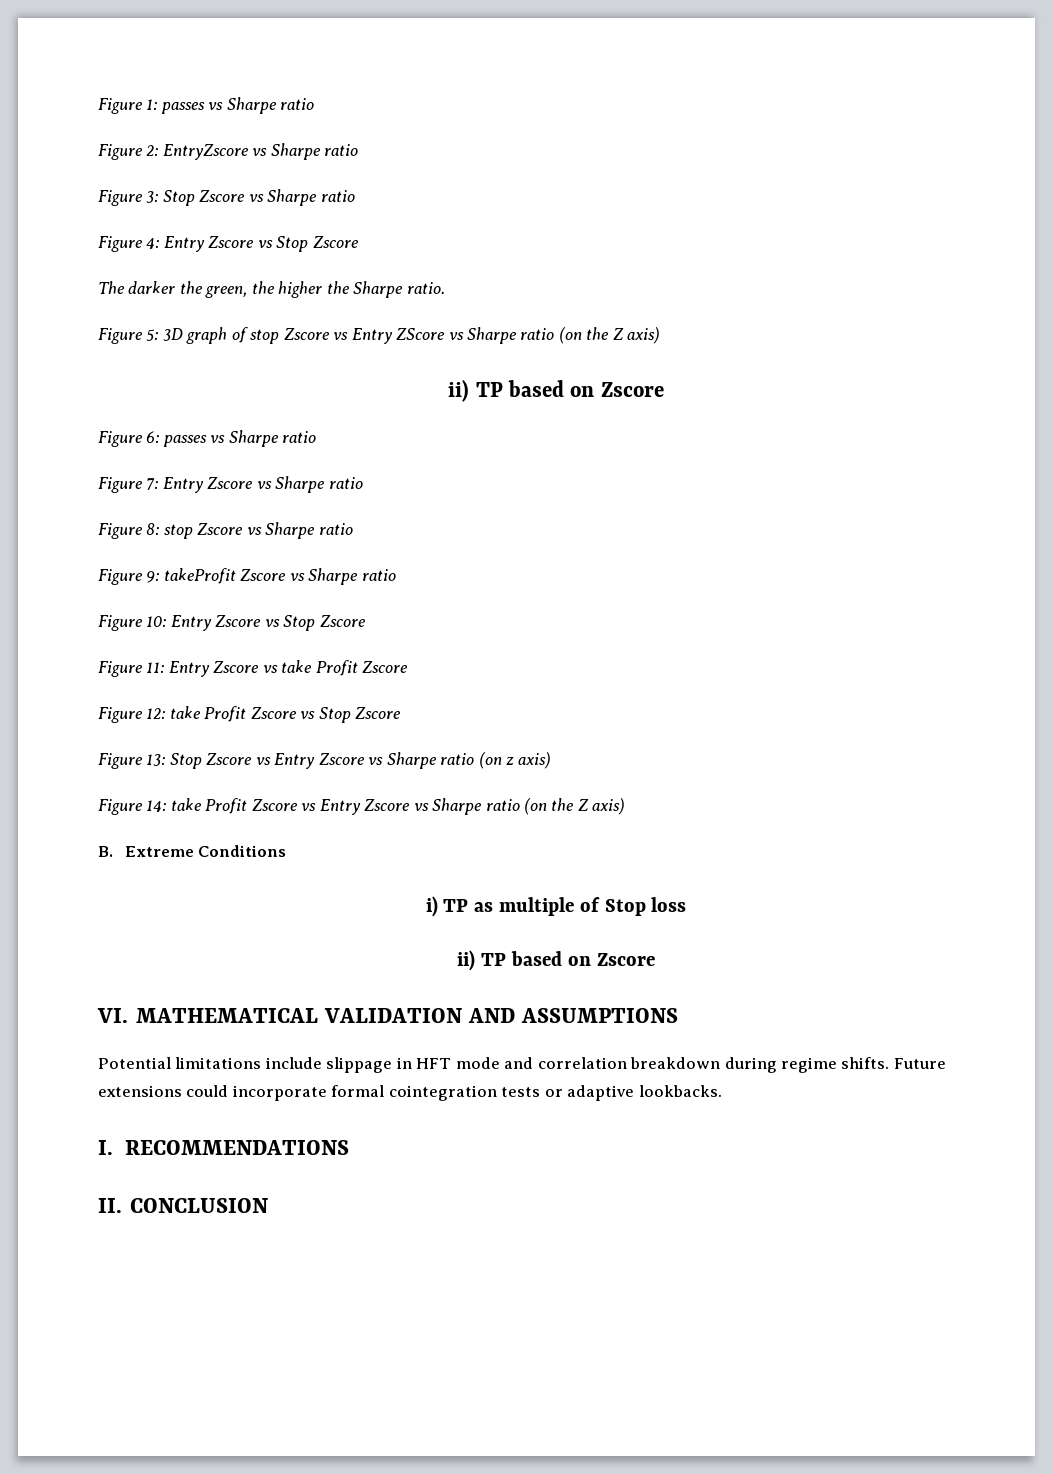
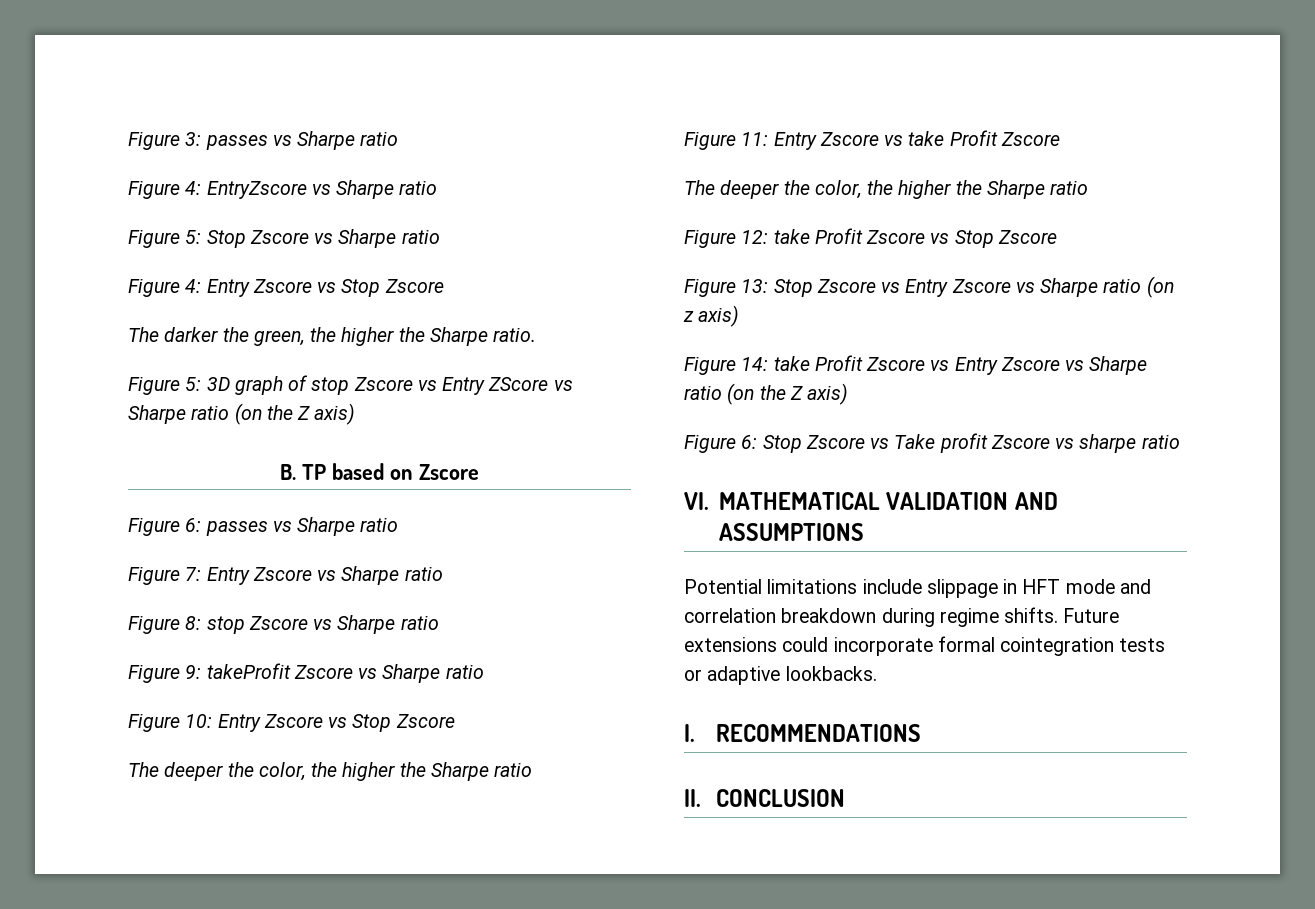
[98,97,315,114] [98,144,159,160] Figure 1: passes vs Sharpe ratio // Figure 2: -> [128,131,399,150] [128,181,202,199] Figure 3: passes vs Sharpe ratio // Figure 4:
[146,191,159,203] 3: -> [185,230,202,244] 5:
[448,380,470,402] ii) -> [280,464,297,480] B.
(366, 621) none -> [128,762,533,781] // The deeper the color, the higher the Sharpe ratio
(409, 667) none -> [684,180,1089,199] // The deeper the color, the higher the Sharpe ratio
[98,845,287,857] [425,896,687,917] [457,950,655,971] B. Extreme Conditions // i) TP as multiple of Stop loss // ii) TP based on Zscore -> [684,433,1180,453] Figure 6: Stop Zscore vs Take profit Zscore vs sharpe ratio

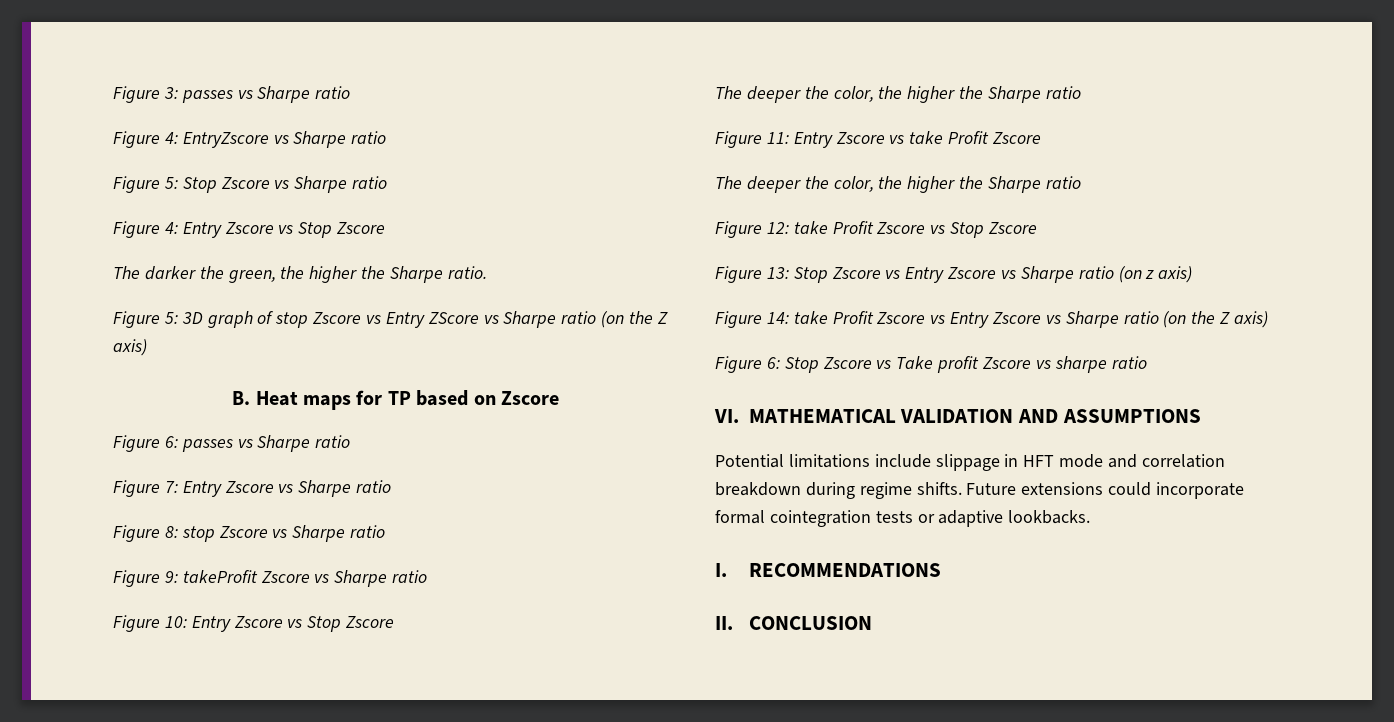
(297, 472) none -> [255,390,383,410] Heat maps for

